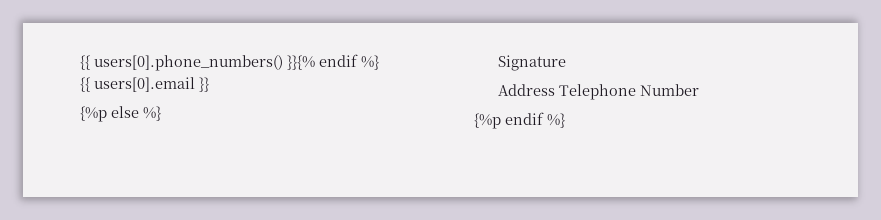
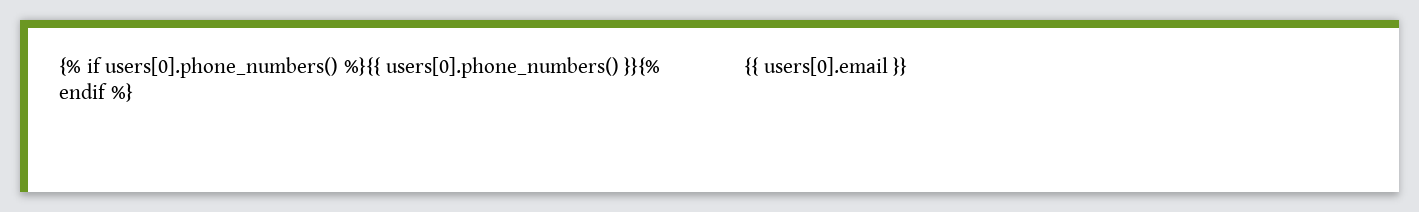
[80,55,90,70] {{ -> [59,57,381,78] {% if users[0].phone_numbers() %}{{
[80,106,161,122] [498,55,567,71] [498,84,700,100] [474,112,565,129] // {%p else %} // Signature // Address Telephone Number // {%p endif %} -> (908, 66) none

